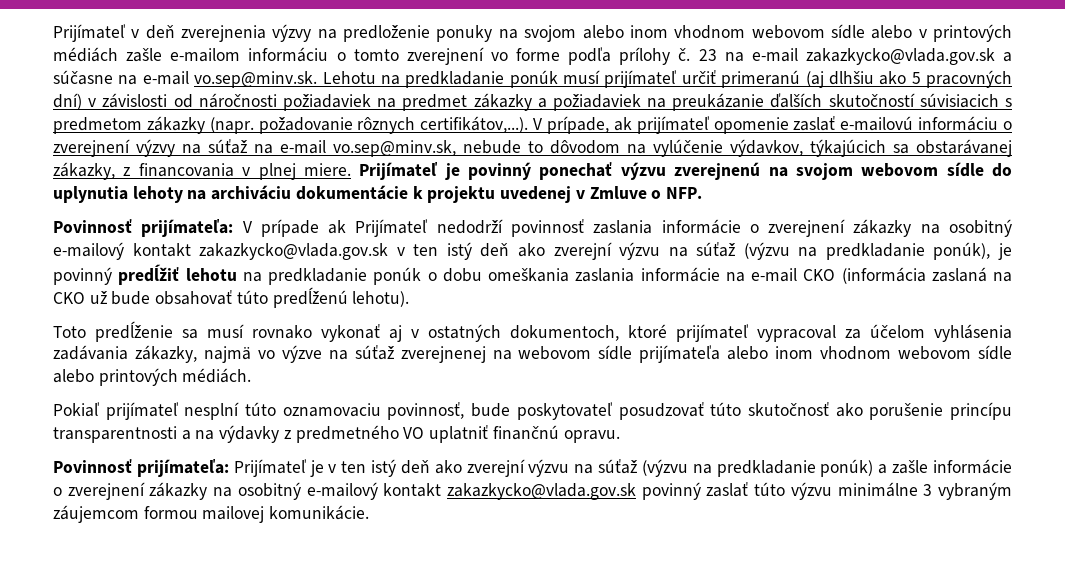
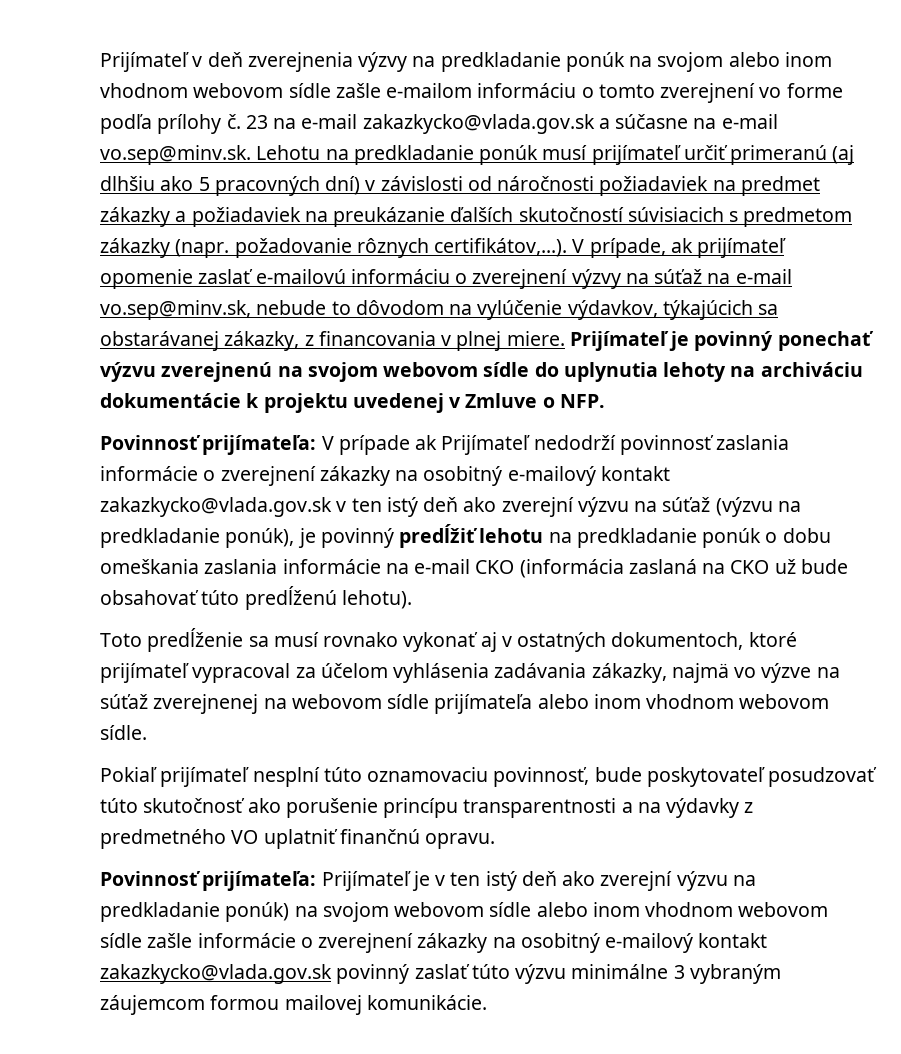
[343,25,493,42] predloženie ponuky -> [440,52,625,72] predkladanie ponúk
[871,24,1013,42] [53,47,118,62] alebo v printových médiách -> (331, 90) none
[978,345,1012,360] [53,368,252,386] sídle alebo printových médiách. -> [100,725,147,740] sídle.
[598,459,888,477] súťaž (výzvu na predkladanie ponúk) a -> [100,902,829,922] [100,933,142,948] predkladanie ponúk) na svojom webovom sídle alebo inom vhodnom webovom sídle

